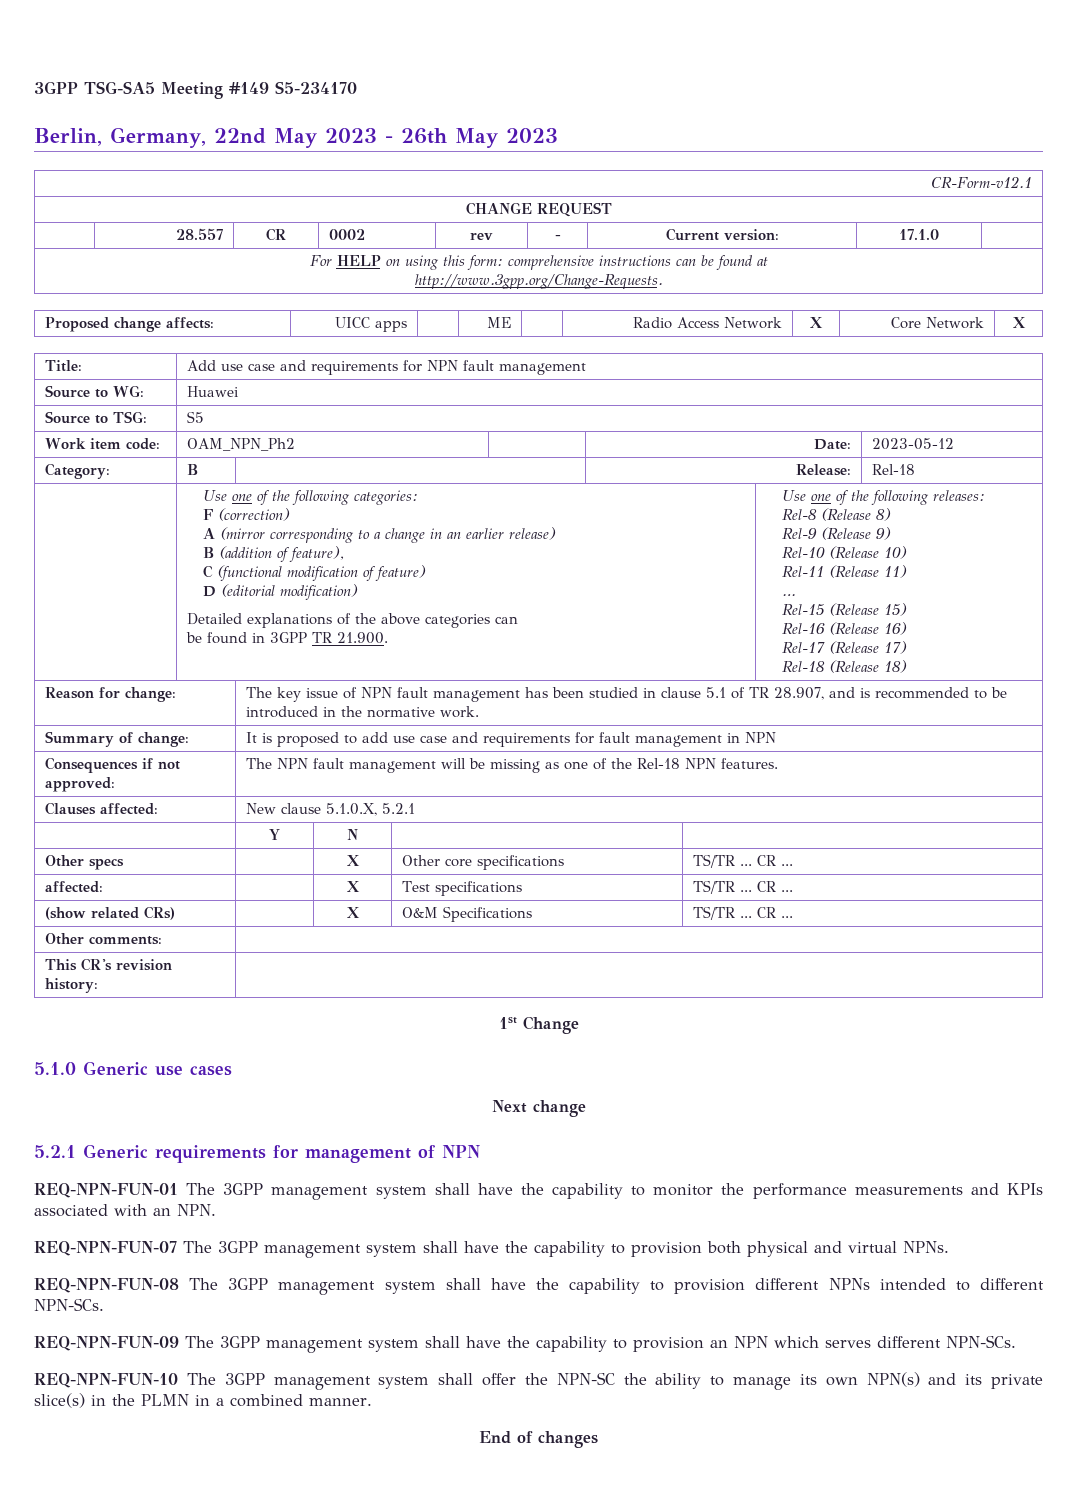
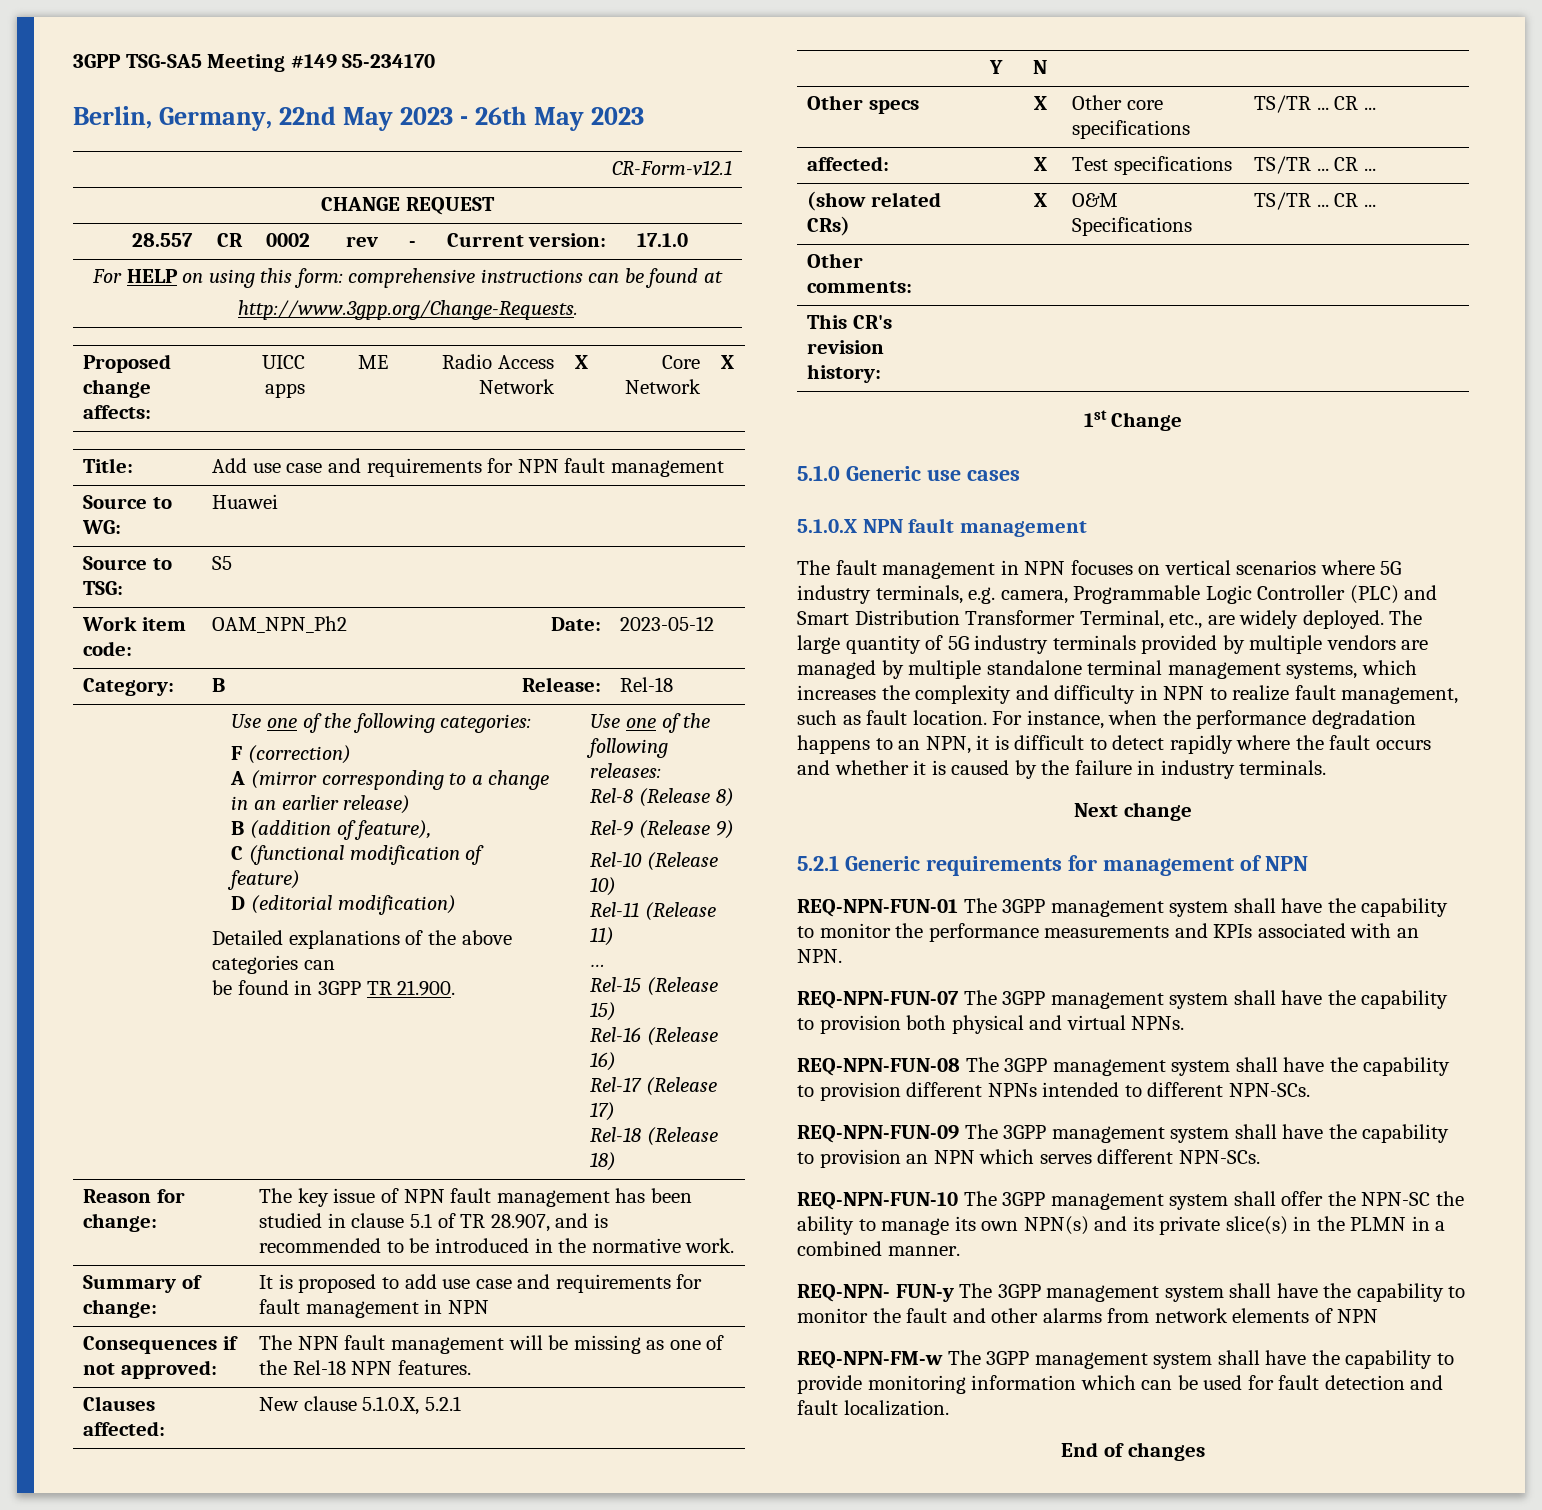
(232, 1071) none -> [797,518,1087,537] [797,560,1402,579] [797,585,1438,604] [797,610,1423,629] [797,635,1429,654] [797,660,1417,679] [797,685,1459,704] [797,710,1416,729] [797,735,1431,754] [797,760,1327,779] // 5.1.0.X NPN fault management // The fault management in NPN focuses on vertical scenarios where 5G industry terminals, e.g. camera, Programmable Logic Controller (PLC) and Smart Distribution Transformer Terminal, etc., are widely deployed. The large quantity of 5G industry terminals provided by multiple vendors are managed by multiple standalone terminal management systems, which increases the complexity and difficulty in NPN to realize fault management, such as fault location. For instance, when the performance degradation happens to an NPN, it is difficult to detect rapidly where the fault occurs and whether it is caused by the failure in industry terminals.
(372, 1402) none -> [797,1283,1466,1302] [797,1308,1379,1323] [797,1350,1454,1369] [797,1375,1444,1394] [797,1400,949,1416] // REQ-NPN- FUN-y The 3GPP management system shall have the capability to monitor the fault and other alarms from network elements of NPN // REQ-NPN-FM-w The 3GPP management system shall have the capability to provide monitoring information which can be used for fault detection and fault localization.

